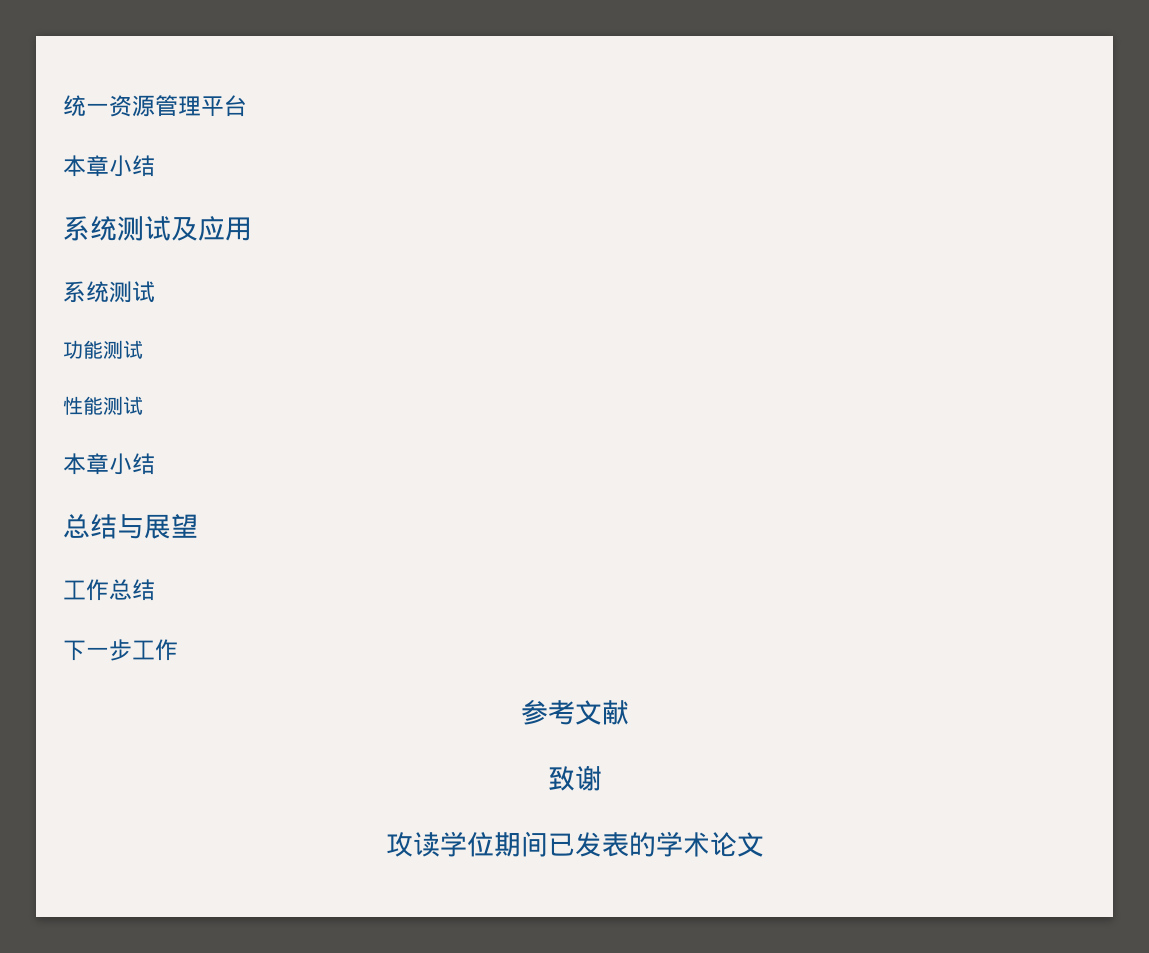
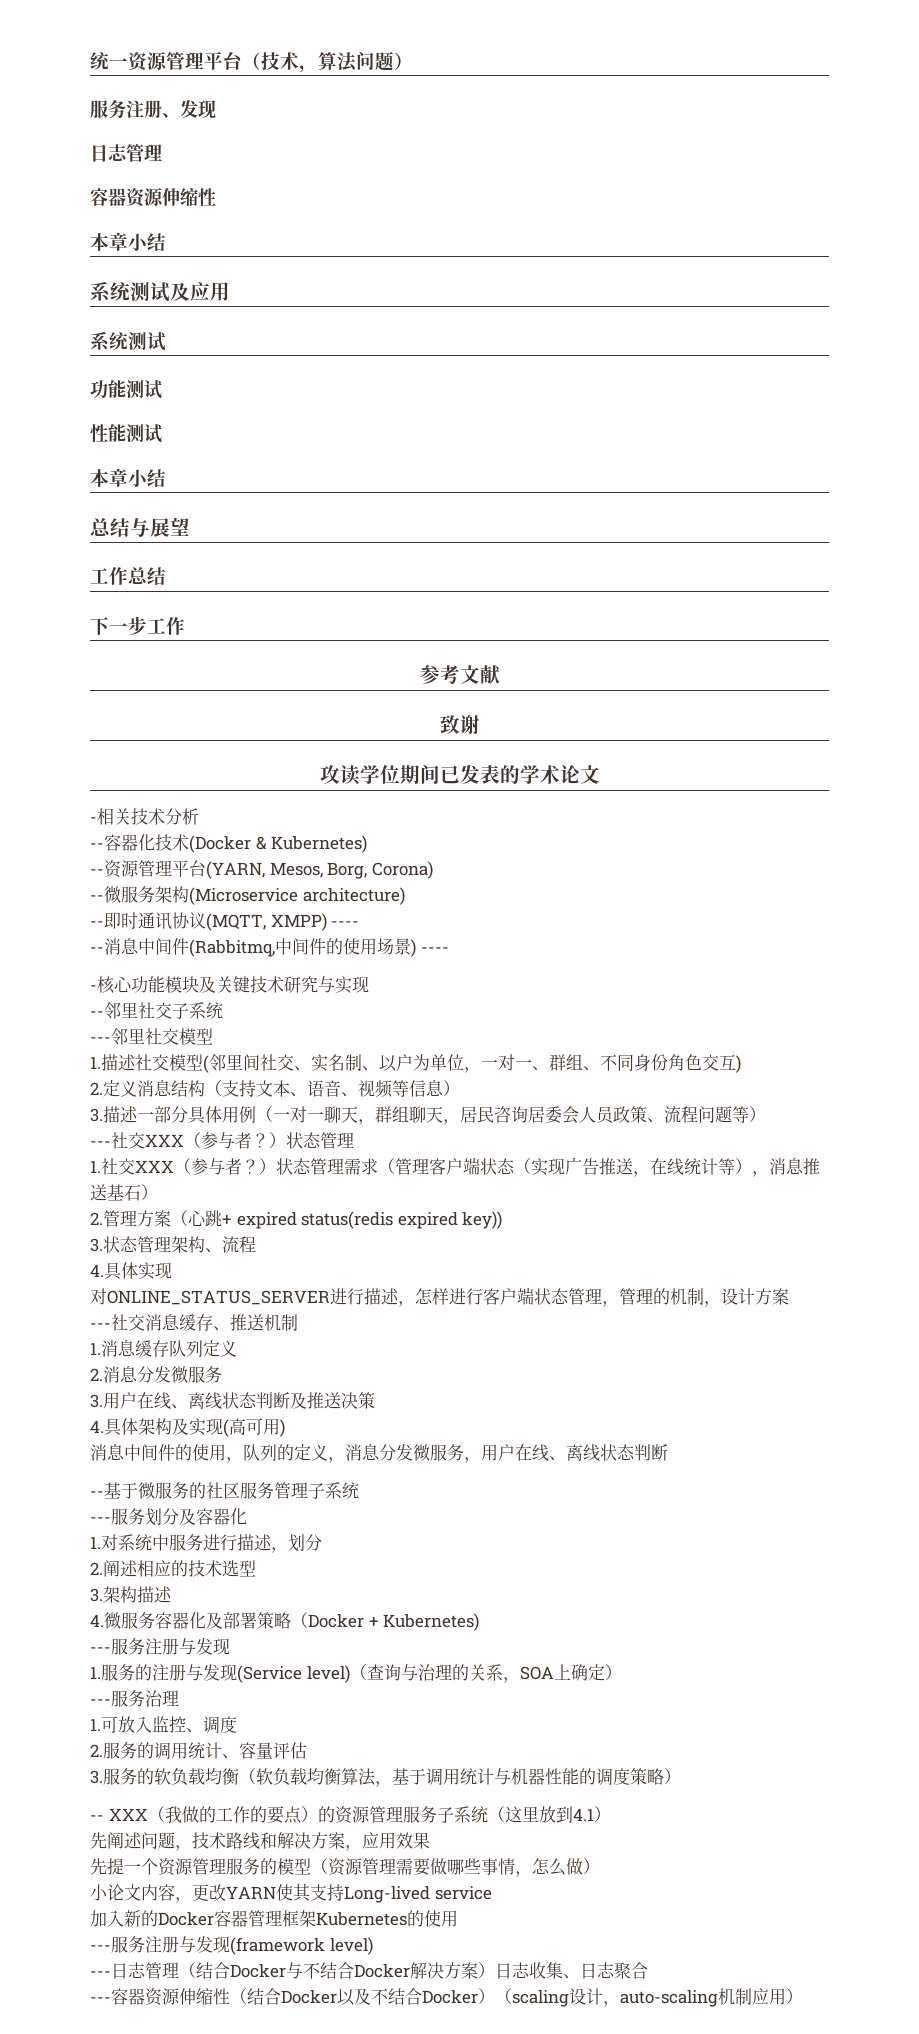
(247, 106) none -> [242,51,413,73] [90,100,216,119] [90,144,162,162] [90,188,216,207] （技术，算法问题） // 服务注册、发现 // 日志管理 // 容器资源伸缩性
(764, 844) none -> [90,808,199,825] [90,834,368,853] [90,860,433,879] [90,886,405,905] [90,912,360,931] [90,938,449,957] [90,976,369,994] [90,1002,223,1019] [90,1028,213,1045] [90,1054,741,1073] [90,1080,460,1098] [90,1106,766,1125] [90,1132,354,1149] [90,1157,820,1177] [90,1184,158,1201] [90,1210,503,1229] [90,1236,256,1253] [90,1262,172,1280] [90,1287,789,1307] [90,1314,298,1331] [90,1340,237,1357] [90,1366,222,1383] [90,1392,375,1410] [90,1418,285,1437] [90,1444,668,1463] [90,1482,359,1499] [90,1508,247,1526] [90,1534,322,1553] [90,1560,256,1577] [90,1586,172,1603] [90,1612,480,1631] [90,1638,230,1655] [90,1664,622,1683] [90,1690,179,1707] [90,1716,237,1734] [90,1742,307,1760] [90,1768,681,1787] [90,1806,611,1824] [90,1832,430,1851] [90,1858,600,1877] [90,1883,492,1903] [90,1910,458,1927] [90,1936,373,1955] [90,1962,648,1979] [90,1988,803,2007] // -相关技术分析 // --容器化技术(Docker & Kubernetes) // --资源管理平台(YARN, Mesos, Borg, Corona) // --微服务架构(Microservice architecture) // --即时通讯协议(MQTT, XMPP) ---- // --消息中间件(Rabbitmq,中间件的使用场景) ---- // -核心功能模块及关键技术研究与实现 // --邻里社交子系统 // ---邻里社交模型 // 1.描述社交模型(邻里间社交、实名制、以户为单位，一对一、群组、不同身份角色交互) // 2.定义消息结构（支持文本、语音、视频等信息） // 3.描述一部分具体用例（一对一聊天，群组聊天，居民咨询居委会人员政策、流程问题等） // ---社交XXX（参与者？）状态管理 // 1.社交XXX（参与者？）状态管理需求（管理客户端状态（实现广告推送，在线统计等），消息推送基石） // 2.管理方案（心跳+ expired status(redis expired key)) // 3.状态管理架构、流程 // 4.具体实现 // 对ONLINE_STATUS_SERVER进行描述，怎样进行客户端状态管理，管理的机制，设计方案 // ---社交消息缓存、推送机制 // 1.消息缓存队列定义 // 2.消息分发微服务 // 3.用户在线、离线状态判断及推送决策 // 4.具体架构及实现(高可用) // 消息中间件的使用，队列的定义，消息分发微服务，用户在线、离线状态判断 // --基于微服务的社区服务管理子系统 // ---服务划分及容器化 // 1.对系统中服务进行描述，划分 // 2.阐述相应的技术选型 // 3.架构描述 // 4.微服务容器化及部署策略（Docker + Kubernetes) // ---服务注册与发现 // 1.服务的注册与发现(Service level)（查询与治理的关系，SOA上确定） // ---服务治理 // 1.可放入监控、调度 // 2.服务的调用统计、容量评估 // 3.服务的软负载均衡（软负载均衡算法，基于调用统计与机器性能的调度策略） // -- XXX（我做的工作的要点）的资源管理服务子系统（这里放到4.1） // 先阐述问题，技术路线和解决方案，应用效果 // 先提一个资源管理服务的模型（资源管理需要做哪些事情，怎么做） // 小论文内容，更改YARN使其支持Long-lived service // 加入新的Docker容器管理框架Kubernetes的使用 // ---服务注册与发现(framework level) // ---日志管理（结合Docker与不结合Docker解决方案）日志收集、日志聚合 // ---容器资源伸缩性（结合Docker以及不结合Docker）（scaling设计，auto-scaling机制应用）

